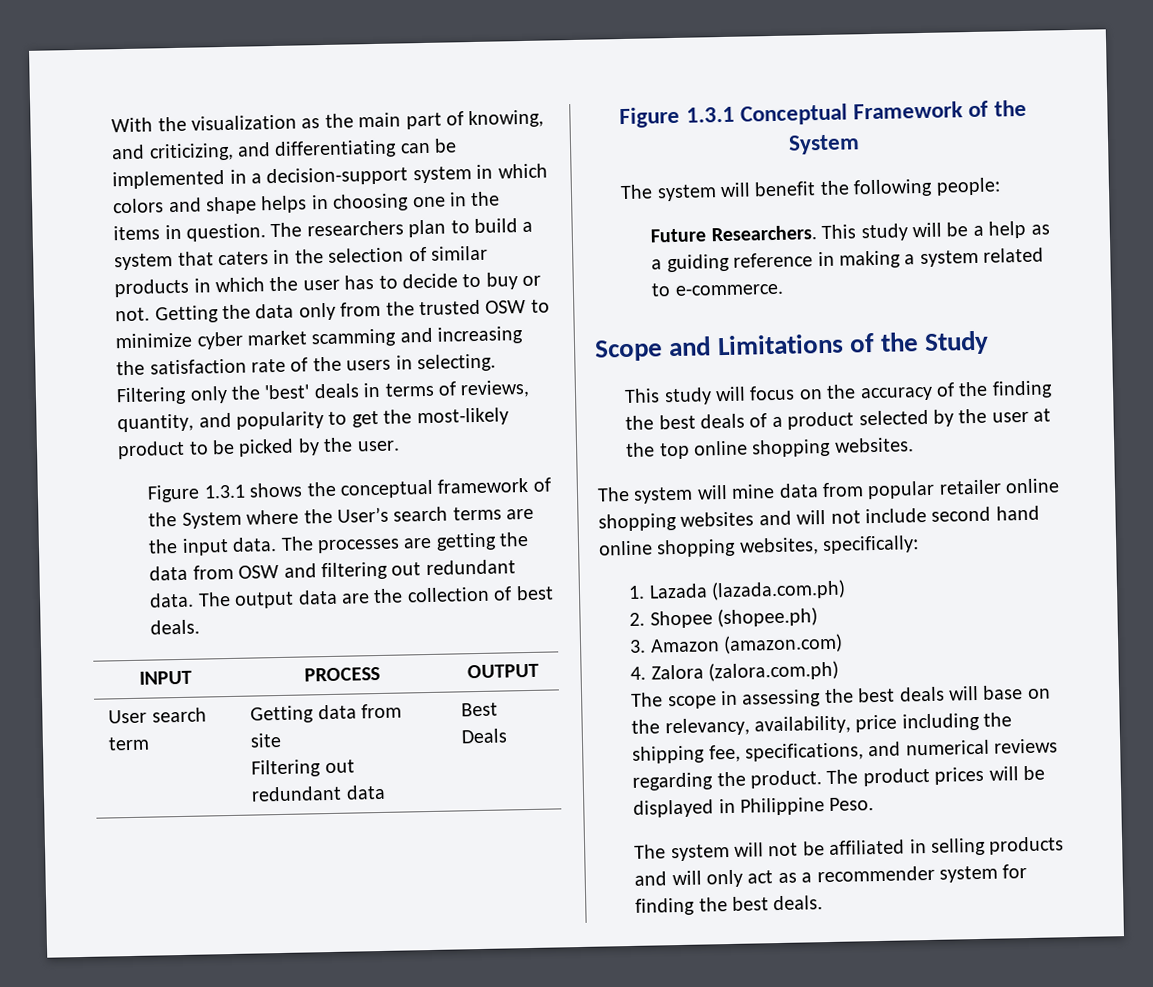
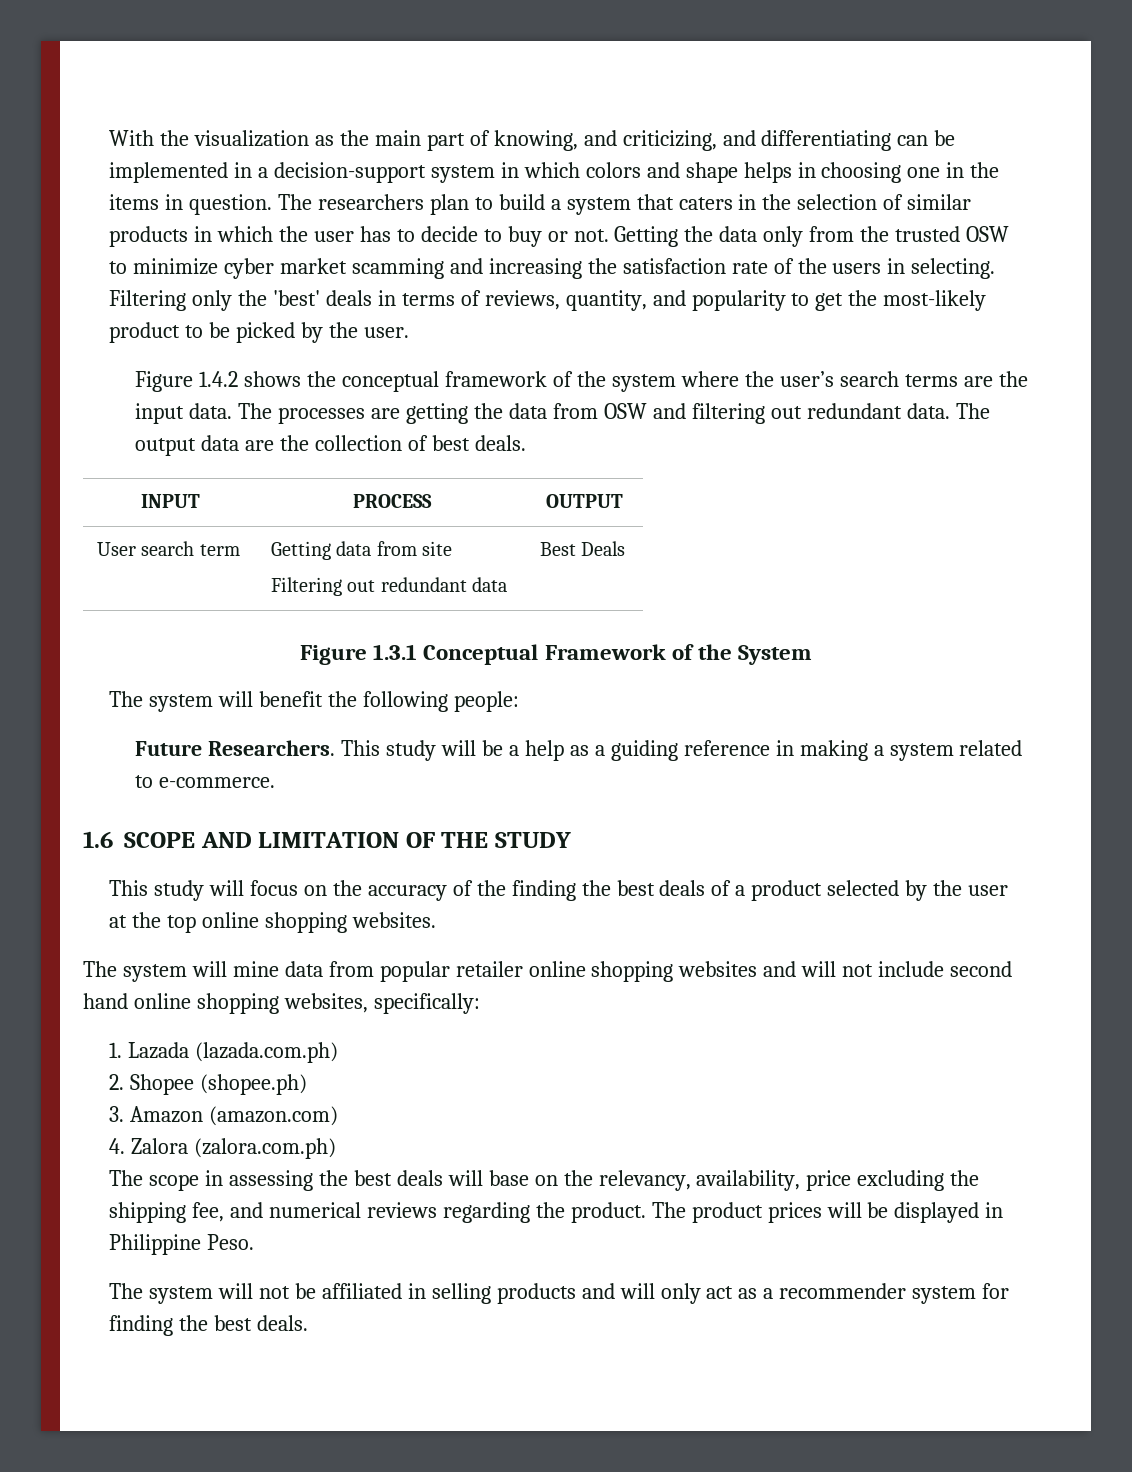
[203,484,246,499] 1.3.1 -> [199,371,239,387] 1.4.2
[181,511,242,529] System -> [611,374,676,392] system
[336,506,389,523] User’s -> [779,371,834,387] user’s
[594,330,990,362] Scope and Limitations of the Study -> [83,831,572,848] 1.6 SCOPE AND LIMITATION OF THE STUDY
[901,712,980,732] including -> [857,1170,945,1191] excluding
[744,742,864,762] specifications, -> (225, 1212) none

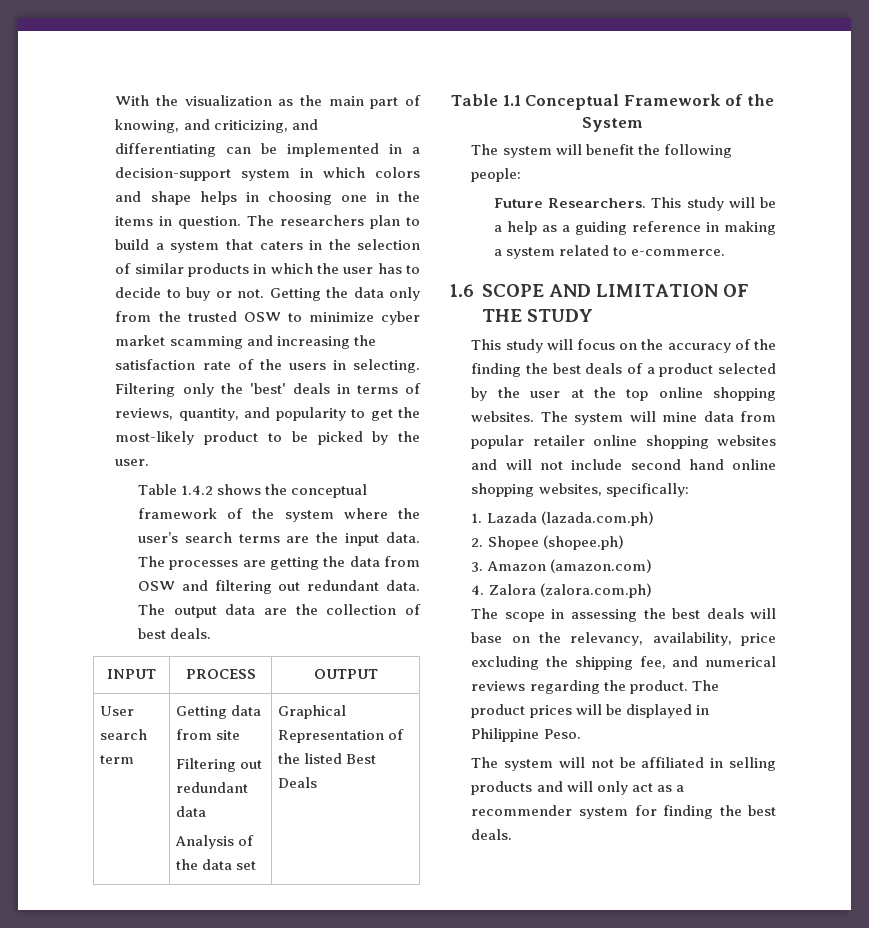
[135,371,194,392] Figure -> [137,484,177,495] Table
(507, 584) | -> [175,835,255,849] [176,859,257,870] [278,705,347,719] [278,729,405,743] [278,753,343,764] // Analysis of the data set | Graphical Representation of the listed
[299,644,418,665] Figure 1.3.1 -> [451,94,521,106] Table 1.1
(436, 920) // -> (535, 416) none

